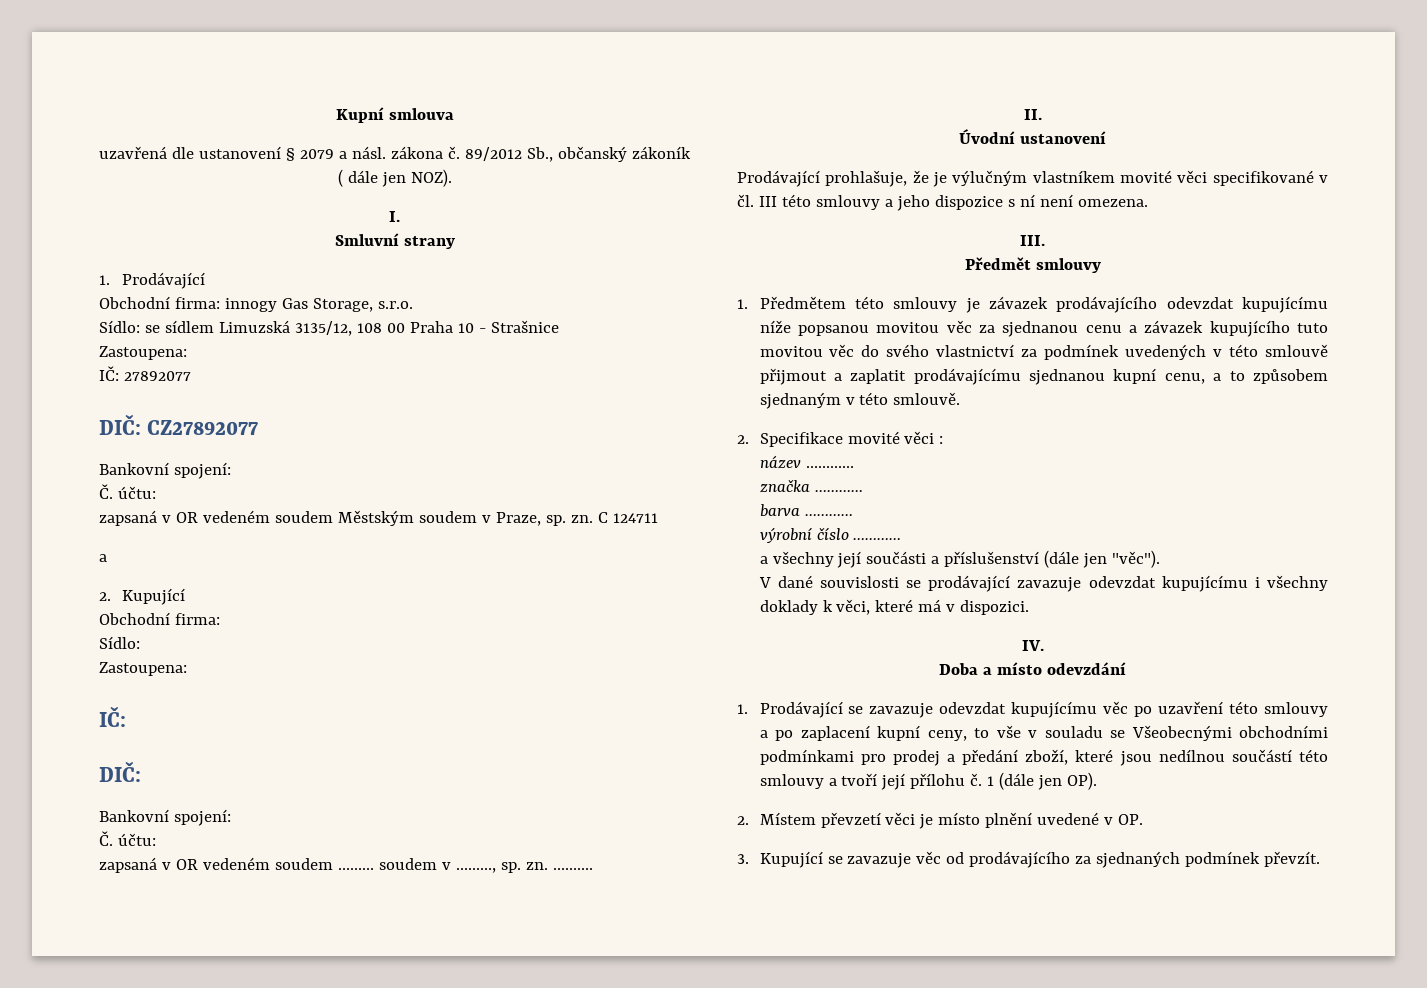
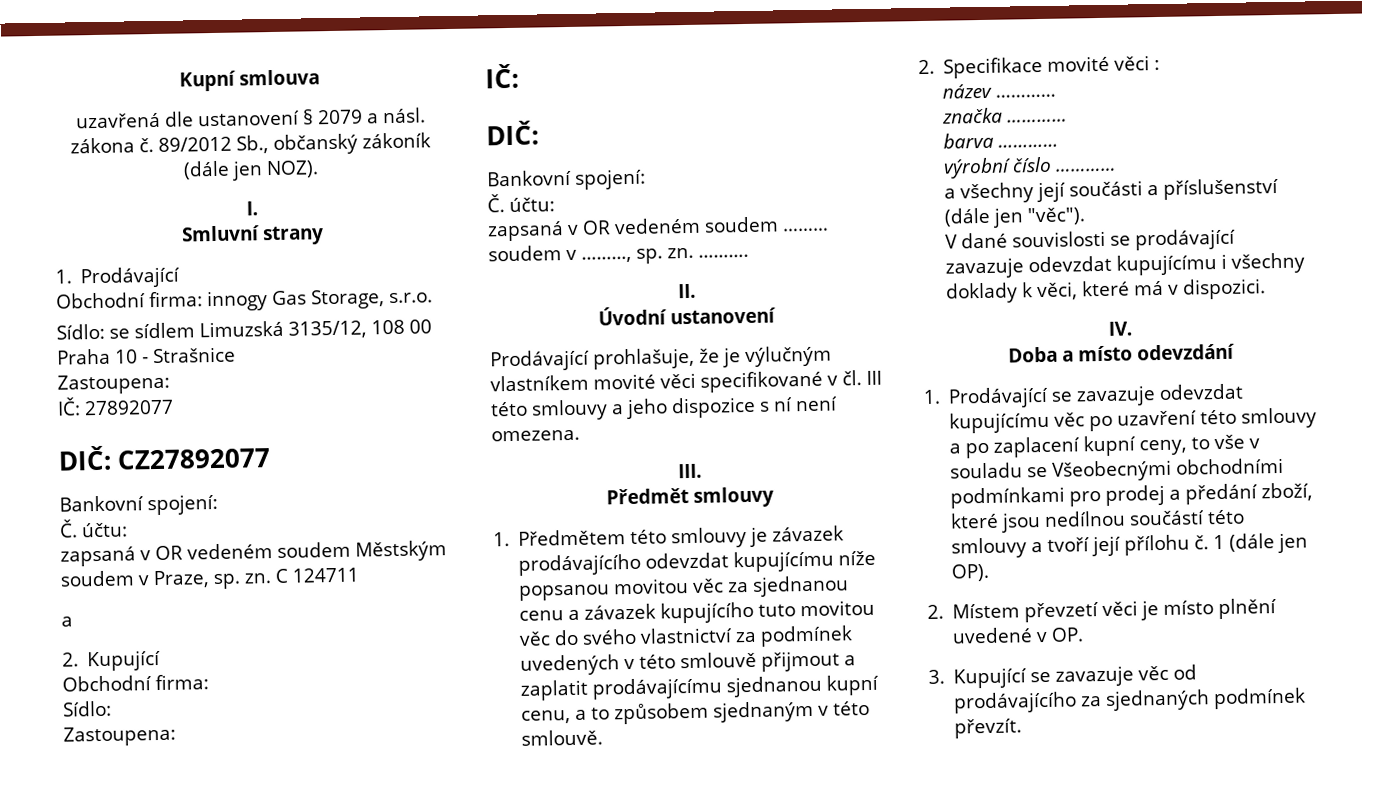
[337,169,378,187] ( dále -> [183,160,230,180] (dále

